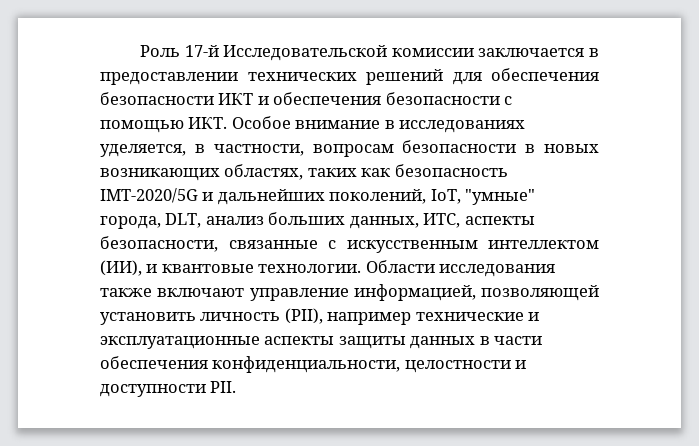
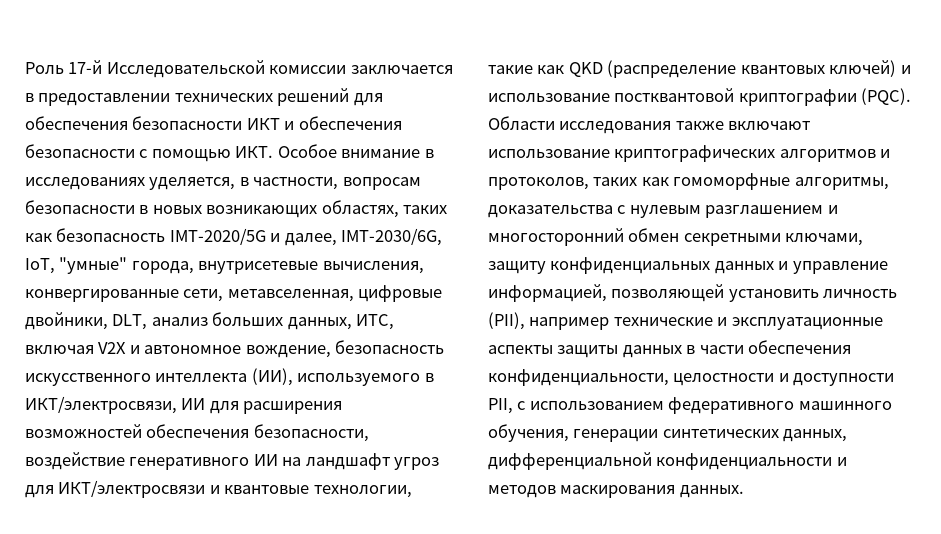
[217,189,427,205] дальнейших поколений, -> [284,228,443,246] далее, IMT-2030/6G,
(161, 222) none -> [198,261,424,274] [25,285,443,302] [25,312,108,330] внутрисетевые вычисления, конвергированные сети, метавселенная, цифровые двойники,
[464,216,535,225] [100,236,599,253] [100,260,556,277] [100,288,245,297] аспекты безопасности, связанные с искусственным интеллектом (ИИ), и квантовые технологии. Области исследования также включают -> [25,340,445,358] [25,368,434,386] [25,396,343,414] [25,424,369,442] [25,452,440,470] [25,480,412,498] [488,60,911,78] [488,88,912,106] [488,116,811,134] [488,145,891,162] [488,173,889,190] [488,205,838,218] [488,228,864,246] [488,257,789,274] включая V2X и автономное вождение, безопасность искусственного интеллекта (ИИ), используемого в ИКТ/электросвязи, ИИ для расширения возможностей обеспечения безопасности, воздействие генеративного ИИ на ландшафт угроз для ИКТ/электросвязи и квантовые технологии, такие как QKD (распределение квантовых ключей) и использование постквантовой криптографии (PQC). Области исследования также включают использование криптографических алгоритмов и протоколов, таких как гомоморфные алгоритмы, доказательства с нулевым разглашением и многосторонний обмен секретными ключами, защиту конфиденциальных данных и
[210,381,237,393] PII. -> [488,397,892,414] [488,424,848,442] [488,452,847,470] [488,485,744,498] PII, с использованием федеративного машинного обучения, генерации синтетических данных, дифференциальной конфиденциальности и методов маскирования данных.

